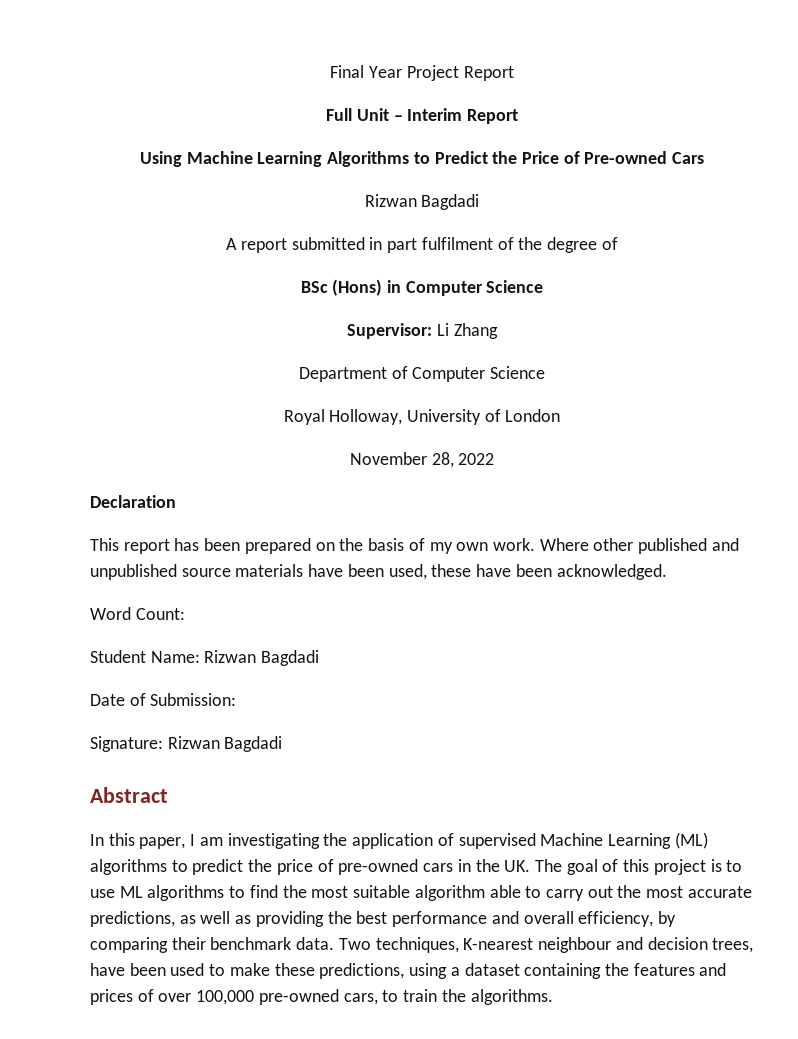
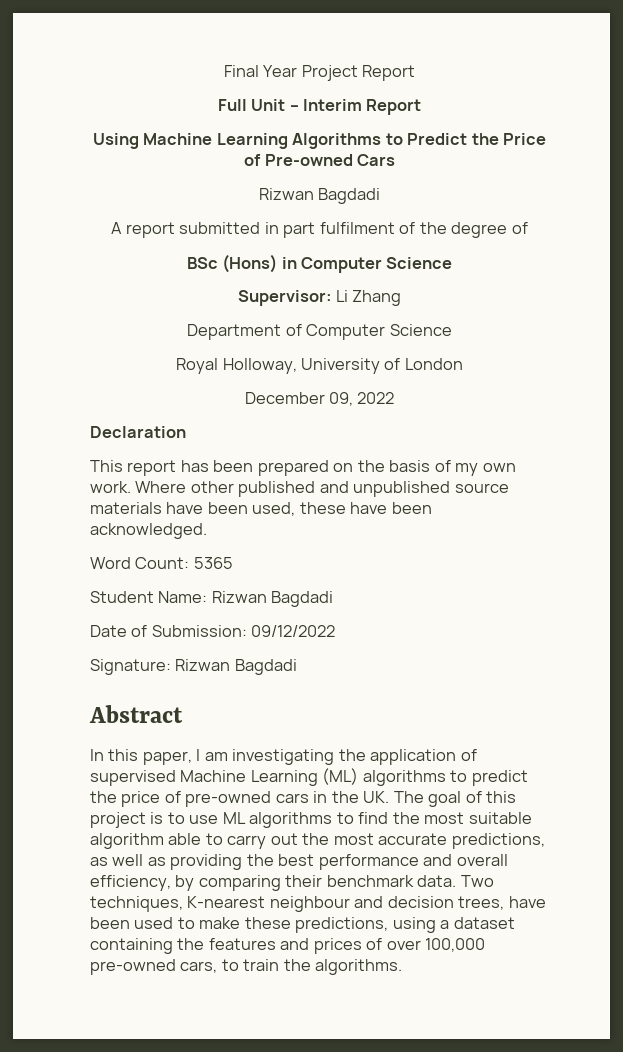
[349,452,454,468] November 28, -> [244,392,353,406] December 09,
(185, 614) none -> [193,557,233,569] 5365
(237, 699) none -> [251,625,336,637] 09/12/2022

